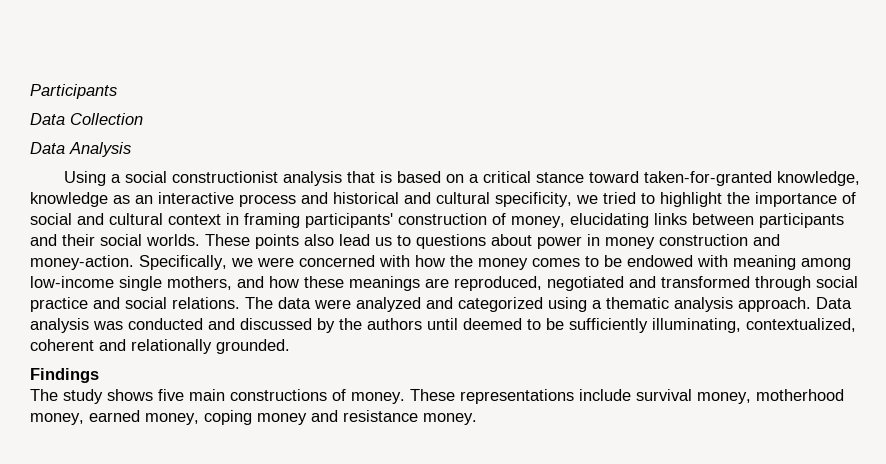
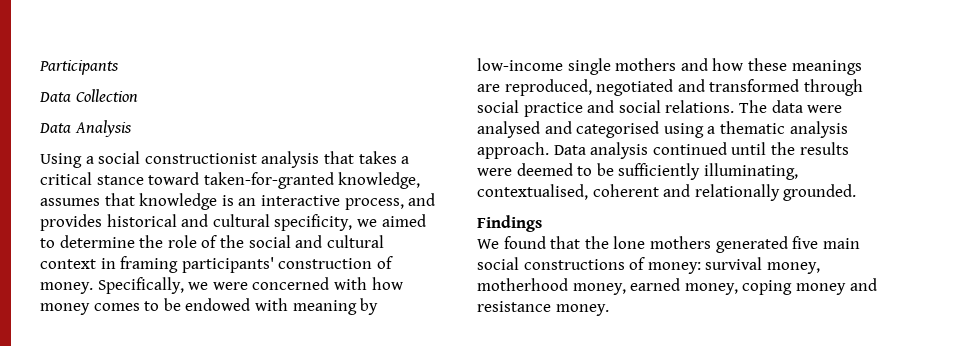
[380,171,465,183] is based on -> [358,151,397,164] takes
[30,192,328,207] knowledge as an interactive process and -> [40,193,436,210] [40,214,102,231] assumes that knowledge is an interactive process, and provides
[603,192,856,207] tried to highlight the importance of -> [381,214,426,227] [40,235,244,248] aimed to determine the role of the
[511,213,844,228] [30,234,780,249] [30,255,134,270] money, elucidating links between participants and their social worlds. These points also lead us to questions about power in money construction and money-action. -> [40,282,93,294] money.
[450,255,473,267] the -> (403, 283) none
[801,258,851,270] among -> [360,298,379,315] by
[167,276,232,290] mothers, -> [615,58,677,71] mothers
[356,297,543,312] analyzed and categorized -> [477,121,660,138] analysed and categorised
[93,318,458,333] was conducted and discussed by the authors until -> [652,142,849,155] [477,168,512,176] continued until the results were
[746,318,856,332] contextualized, -> [477,184,588,200] contextualised,
[30,389,153,404] The study shows -> [477,236,788,253] We found that the lone mothers generated
(225, 395) none -> [477,257,519,270] social
[351,389,631,404] money. These representations include -> [647,262,701,274] money:

